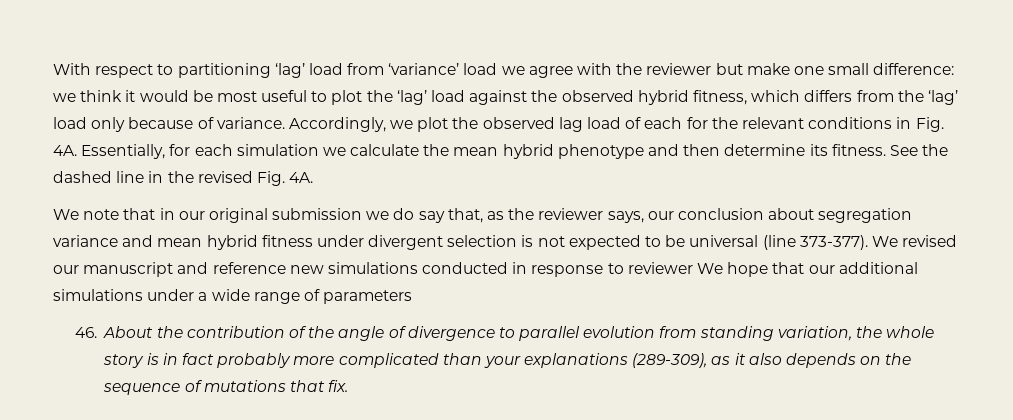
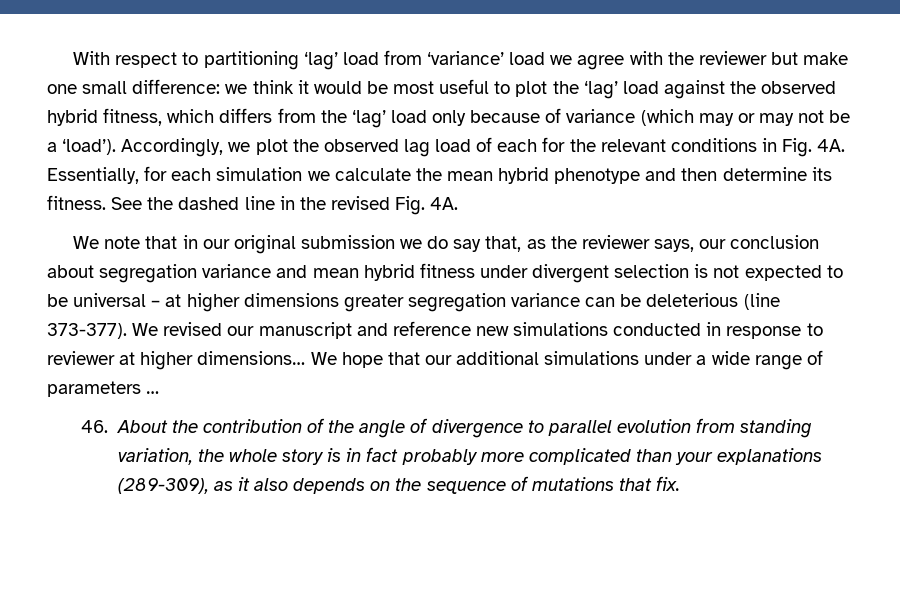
[216,117,285,129] variance. -> [566,109,851,126] [47,139,117,155] variance (which may or may not be a ‘load’).
(759, 241) none -> [151,293,739,312] – at higher dimensions greater segregation variance can be deleterious
(693, 268) none -> [119,351,306,370] at higher dimensions…
(413, 297) none -> [146,391,160,394] …

